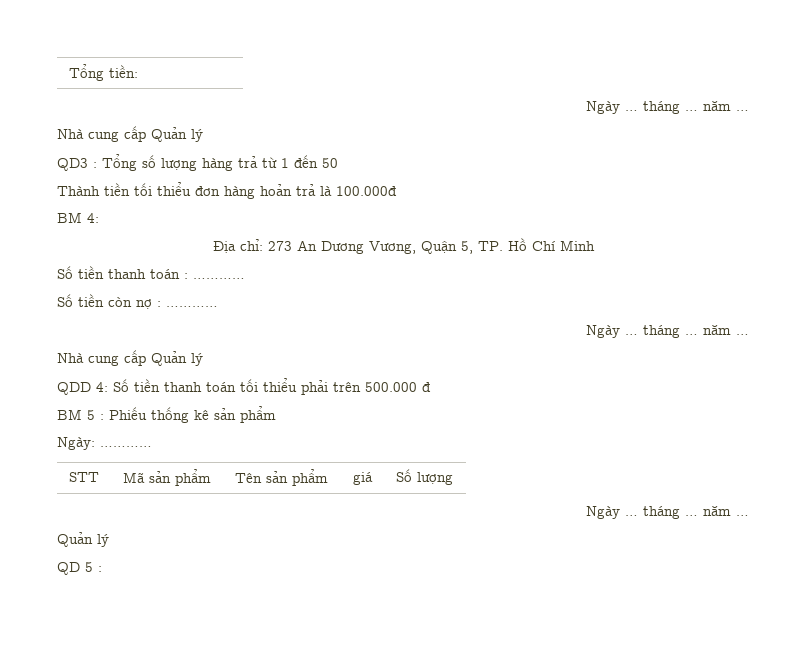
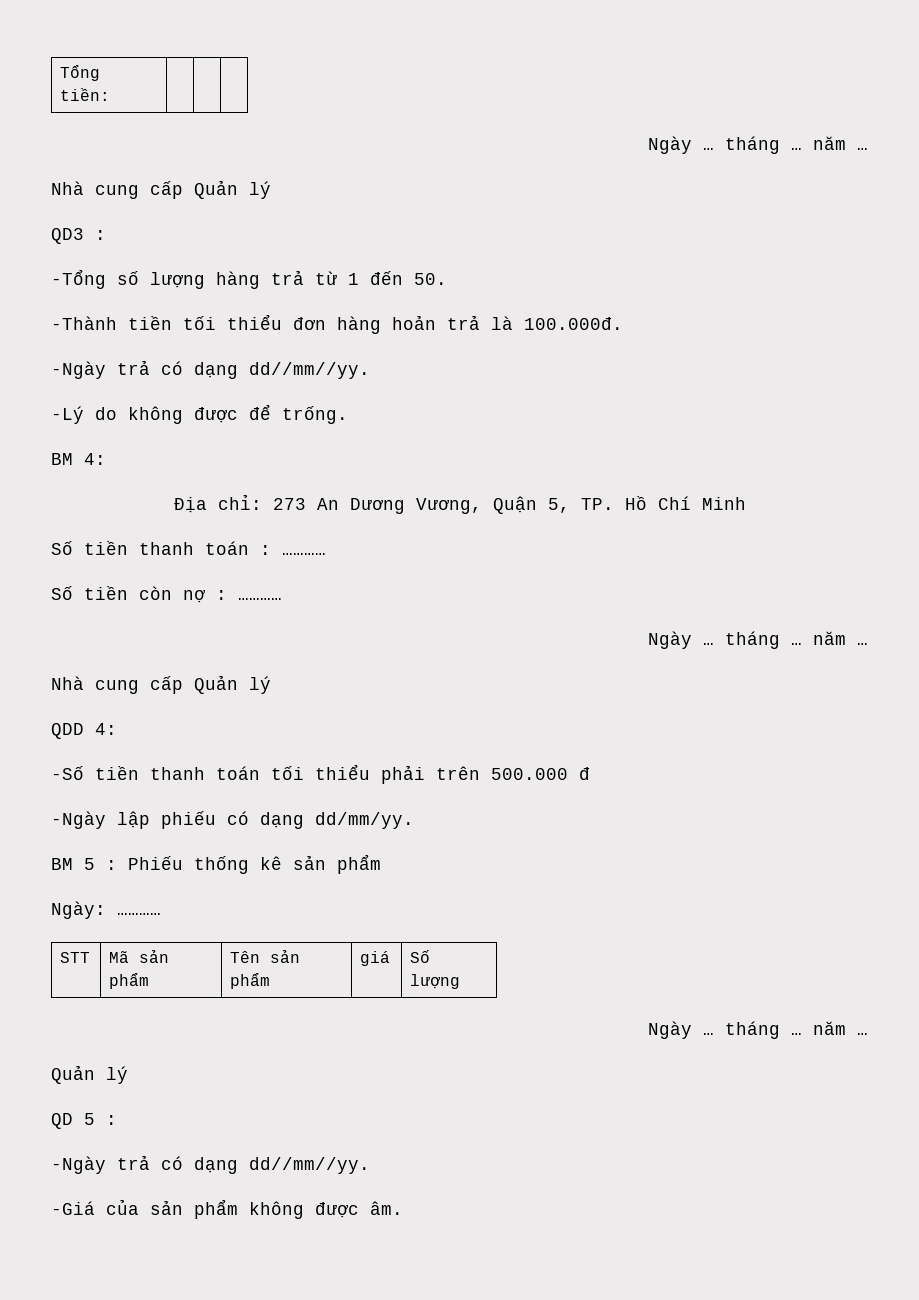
[102,154,137,171] Tổng -> [51,269,106,289] // -Tổng
[322,158,338,168] [57,186,100,196] 50 // Thành -> [414,273,447,285] [51,316,117,330] 50. // -Thành
[336,186,397,196] 100.000đ -> [524,317,623,330] [51,360,370,379] [51,404,348,424] 100.000đ. // -Ngày trả có dạng dd//mm//yy. // -Lý do không được để trống.
[113,379,129,392] Số -> [51,766,84,780] // -Số
(431, 387) none -> [51,811,414,829] // -Ngày lập phiếu có dạng dd/mm/yy.
(102, 569) none -> [51,1155,370,1174] [51,1199,403,1219] // -Ngày trả có dạng dd//mm//yy. // -Giá của sản phẩm không được âm.

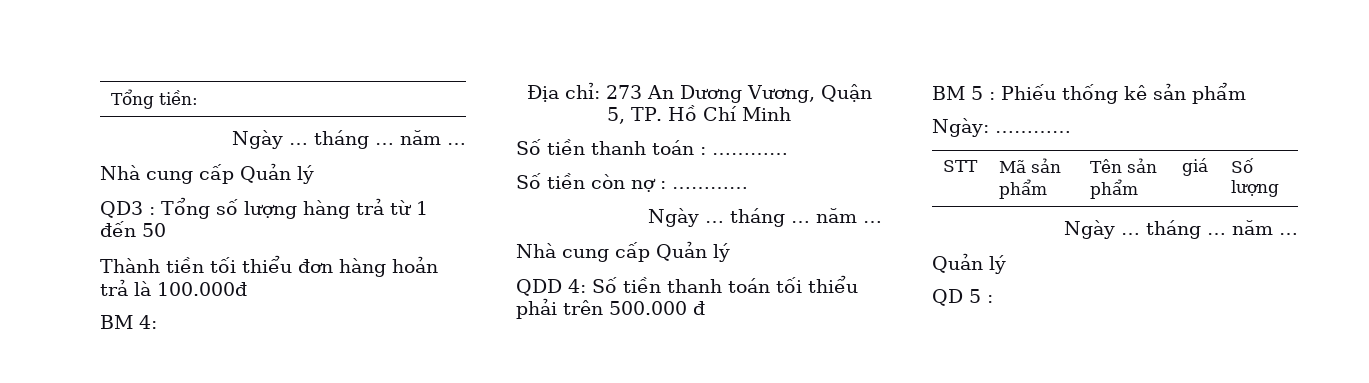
[51,269,106,289] // -Tổng -> [161,197,210,219] Tổng
[414,273,447,285] [51,316,117,330] 50. // -Thành -> [142,223,166,237] [100,258,160,273] 50 // Thành
[524,317,623,330] [51,360,370,379] [51,404,348,424] 100.000đ. // -Ngày trả có dạng dd//mm//yy. // -Lý do không được để trống. -> [157,282,247,296] 100.000đ
[51,766,84,780] // -Số -> [592,277,617,293] Số
[51,811,414,829] // -Ngày lập phiếu có dạng dd/mm/yy. -> (705, 308) none
[51,1155,370,1174] [51,1199,403,1219] // -Ngày trả có dạng dd//mm//yy. // -Giá của sản phẩm không được âm. -> (993, 299) none

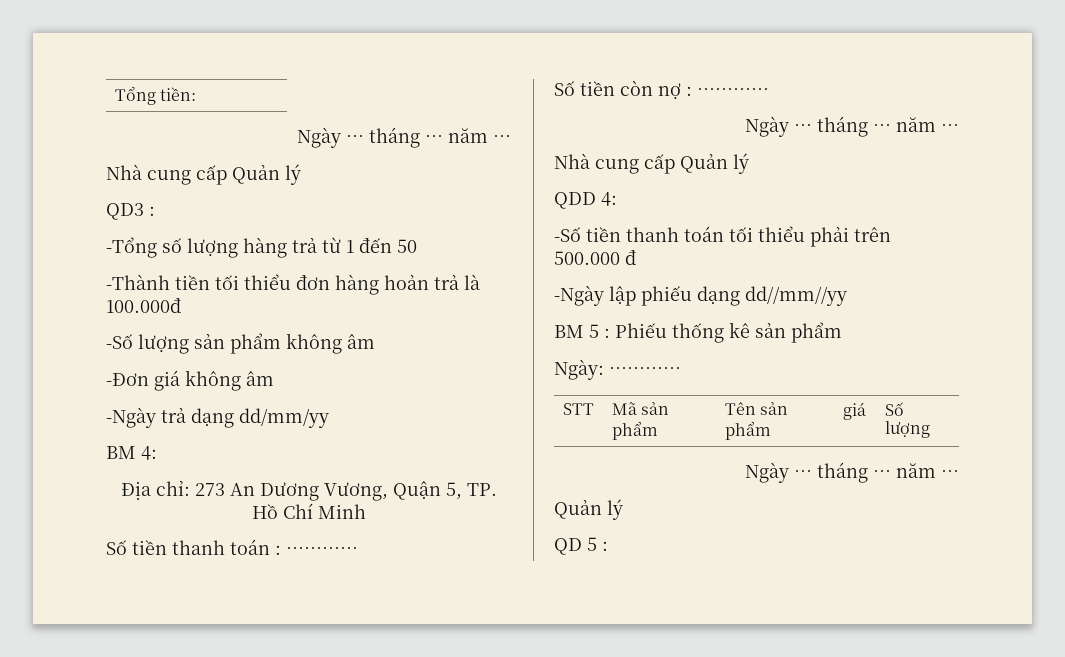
[161,197,210,219] Tổng -> [106,237,157,258] // -Tổng
[100,258,160,273] Thành -> [106,274,170,290] -Thành
(247, 289) none -> [106,333,375,354] [106,370,274,391] [106,407,329,428] // -Số lượng sản phẩm không âm // -Đơn giá không âm // -Ngày trả dạng dd/mm/yy
[592,277,617,293] Số -> [554,227,581,242] // -Số
(705, 308) none -> [554,285,847,306] // -Ngày lập phiếu dạng dd//mm//yy

